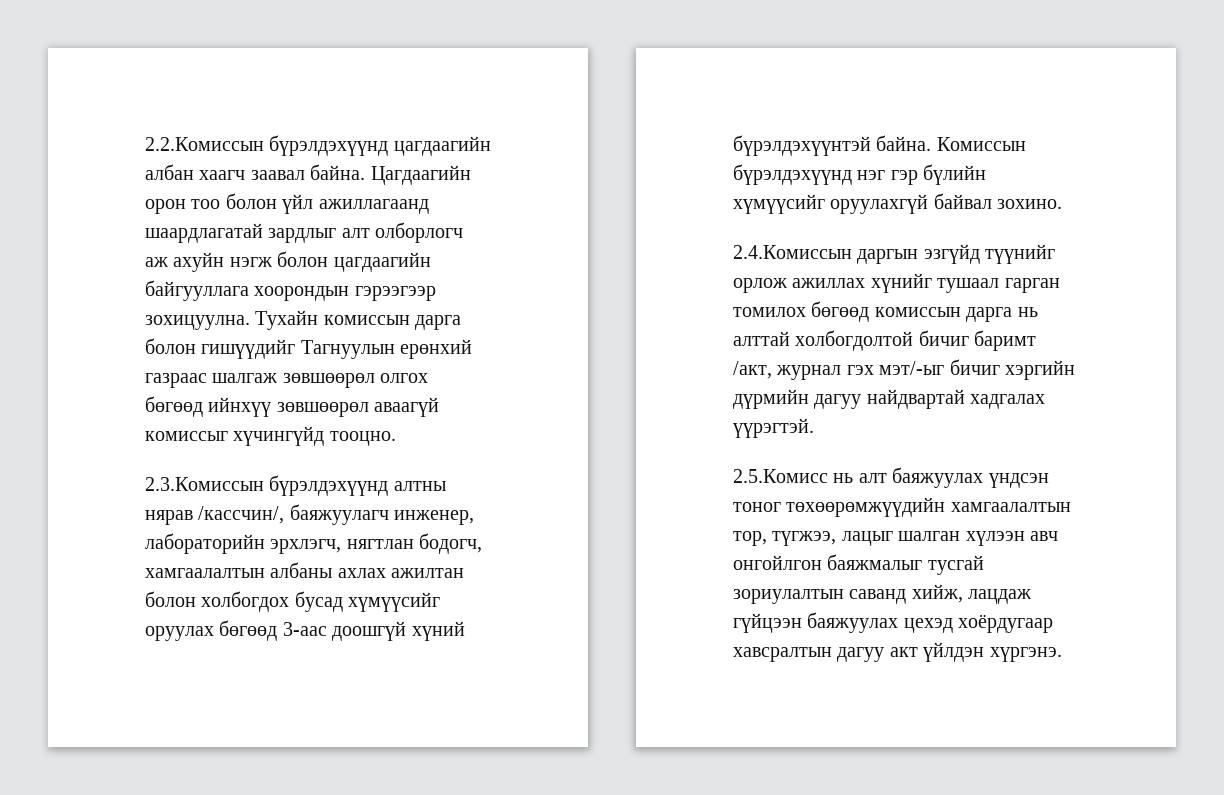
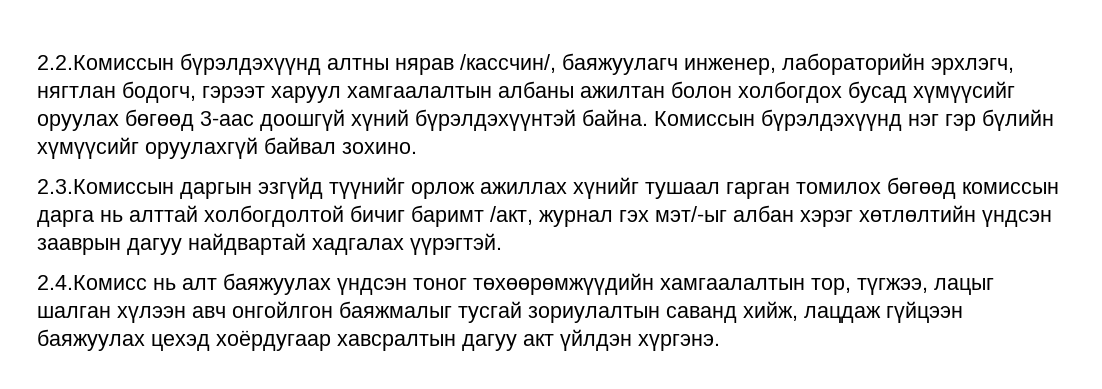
[393,136,491,156] [145,164,471,185] [145,193,429,214] [145,222,464,243] [145,251,431,272] [145,280,436,301] [145,310,462,330] [145,338,473,359] [145,373,429,388] [145,396,440,417] [145,426,396,446] [145,475,389,496] цагдаагийн албан хаагч заавал байна. Цагдаагийн орон тоо болон үйл ажиллагаанд шаардлагатай зардлыг алт олборлогч аж ахуйн нэгж болон цагдаагийн байгууллага хоорондын гэрээгээр зохицуулна. Тухайн комиссын дарга болон гишүүдийг Тагнуулын ерөнхий газраас шалгаж зөвшөөрөл олгох бөгөөд ийнхүү зөвшөөрөл аваагүй комиссыг хүчингүйд тооцно. // 2.3.Комиссын бүрэлдэхүүнд -> (321, 64) none
(483, 543) none -> [202,86,341,103] гэрээт харуул
[337,568,386,578] ахлах -> (574, 89) none
[733,245,852,259] 2.4.Комиссын -> [37,179,174,194] 2.3.Комиссын
[949,359,1075,380] [733,389,809,409] бичиг хэргийн дүрмийн -> [733,205,1052,227] [37,238,121,255] албан хэрэг хөтлөлтийн үндсэн зааврын
[733,469,828,483] 2.5.Комисс -> [37,275,147,290] 2.4.Комисс

